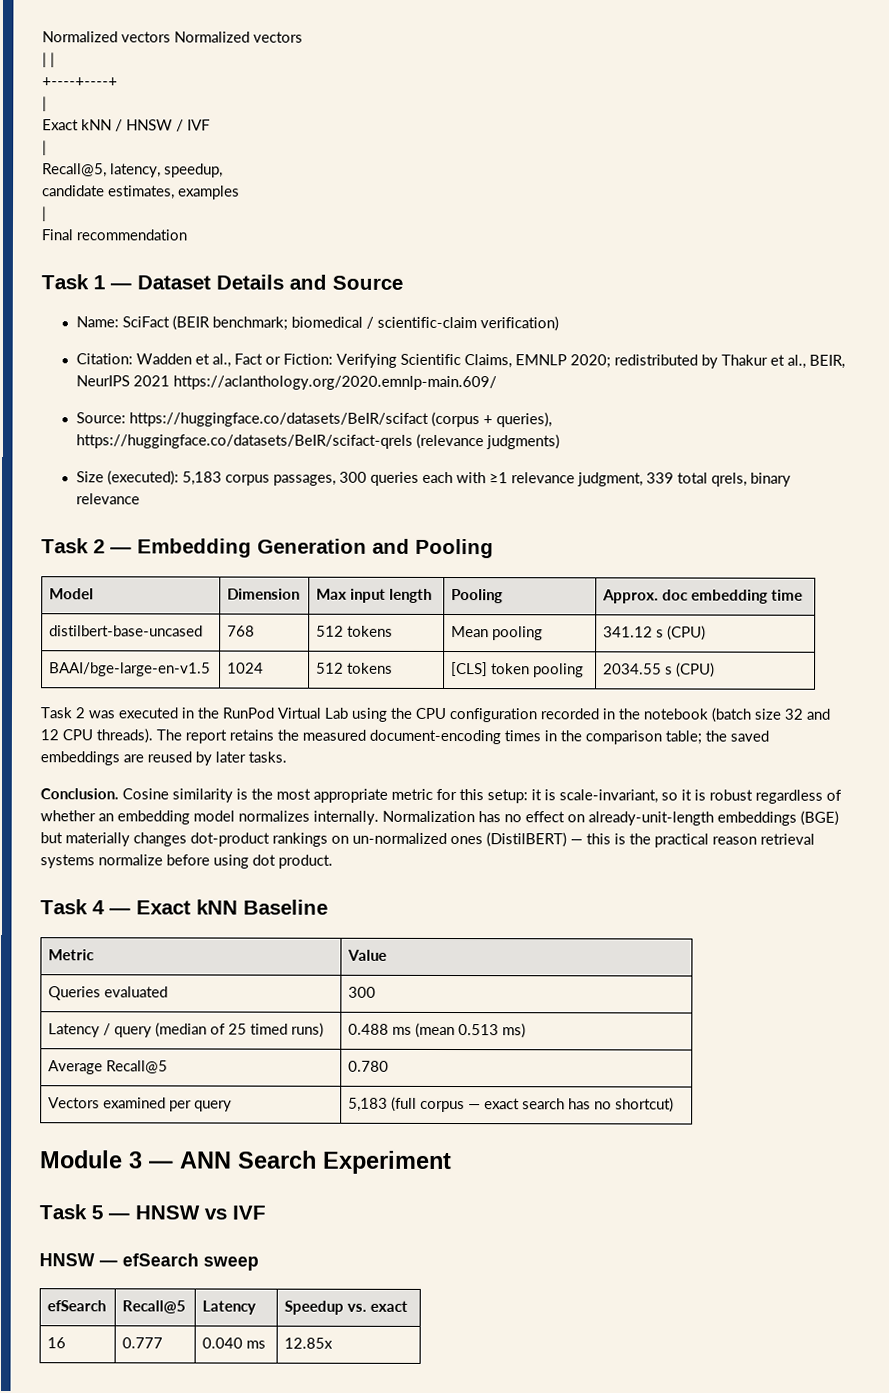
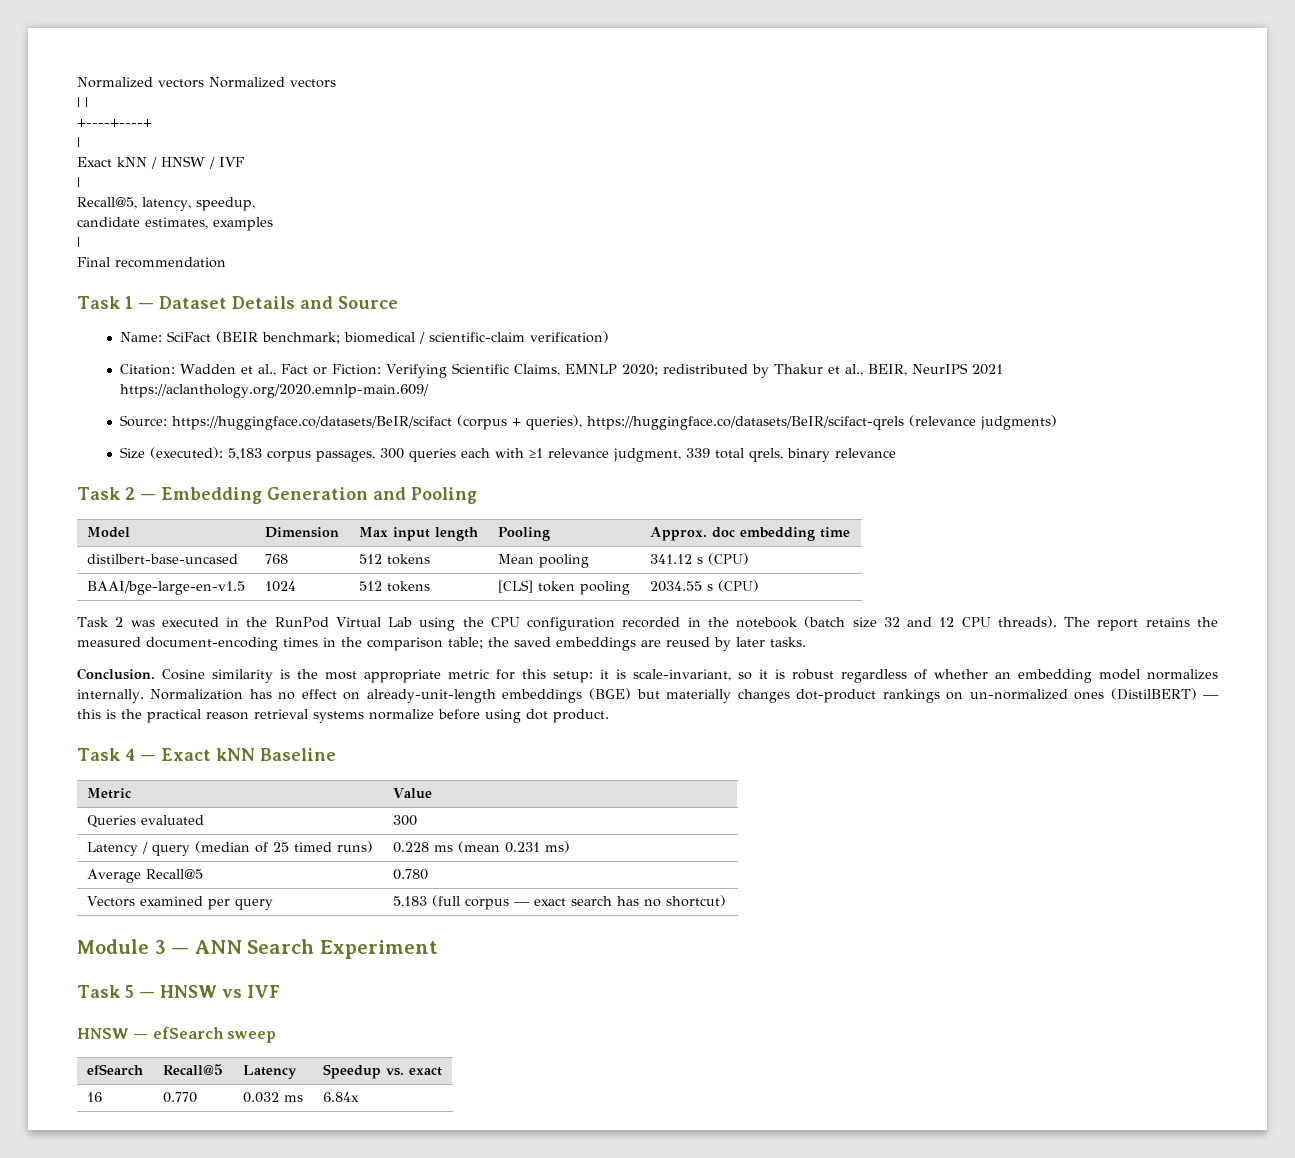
[348,1023,390,1035] 0.488 -> [392,842,429,853] 0.228
[458,1024,500,1036] 0.513 -> [504,842,540,853] 0.231
[122,1337,164,1349] [202,1337,244,1349] 0.777 | 0.040 -> [162,1092,197,1103] [242,1092,279,1103] 0.770 | 0.032
[284,1337,334,1349] 12.85x -> [322,1092,359,1102] 6.84x

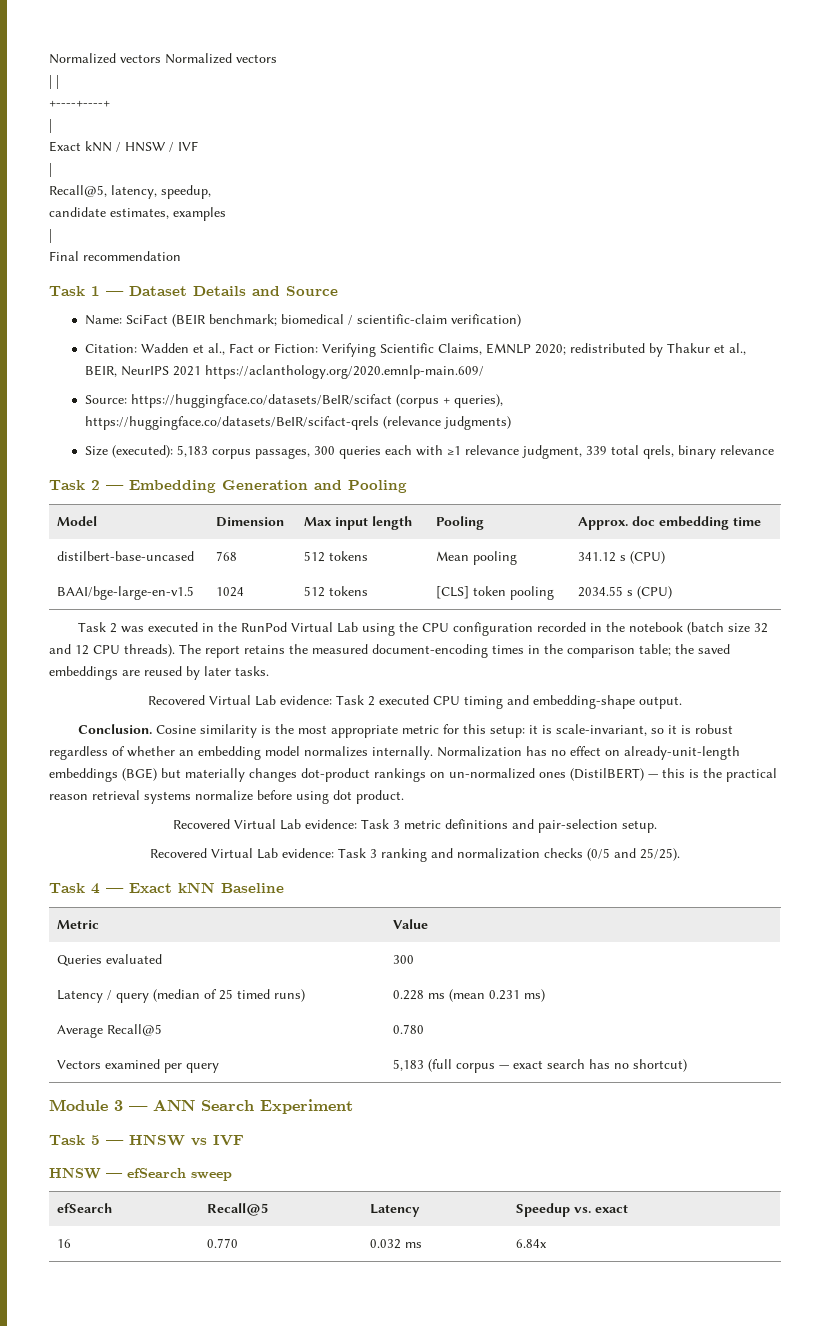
(806, 642) none -> [148,695,682,709] // Recovered Virtual Lab evidence: Task 2 executed CPU timing and embedding-shape output.
(609, 716) none -> [173,819,657,833] [150,848,680,862] // Recovered Virtual Lab evidence: Task 3 metric definitions and pair-selection setup. // Recovered Virtual Lab evidence: Task 3 ranking and normalization checks (0/5 and 25/25).

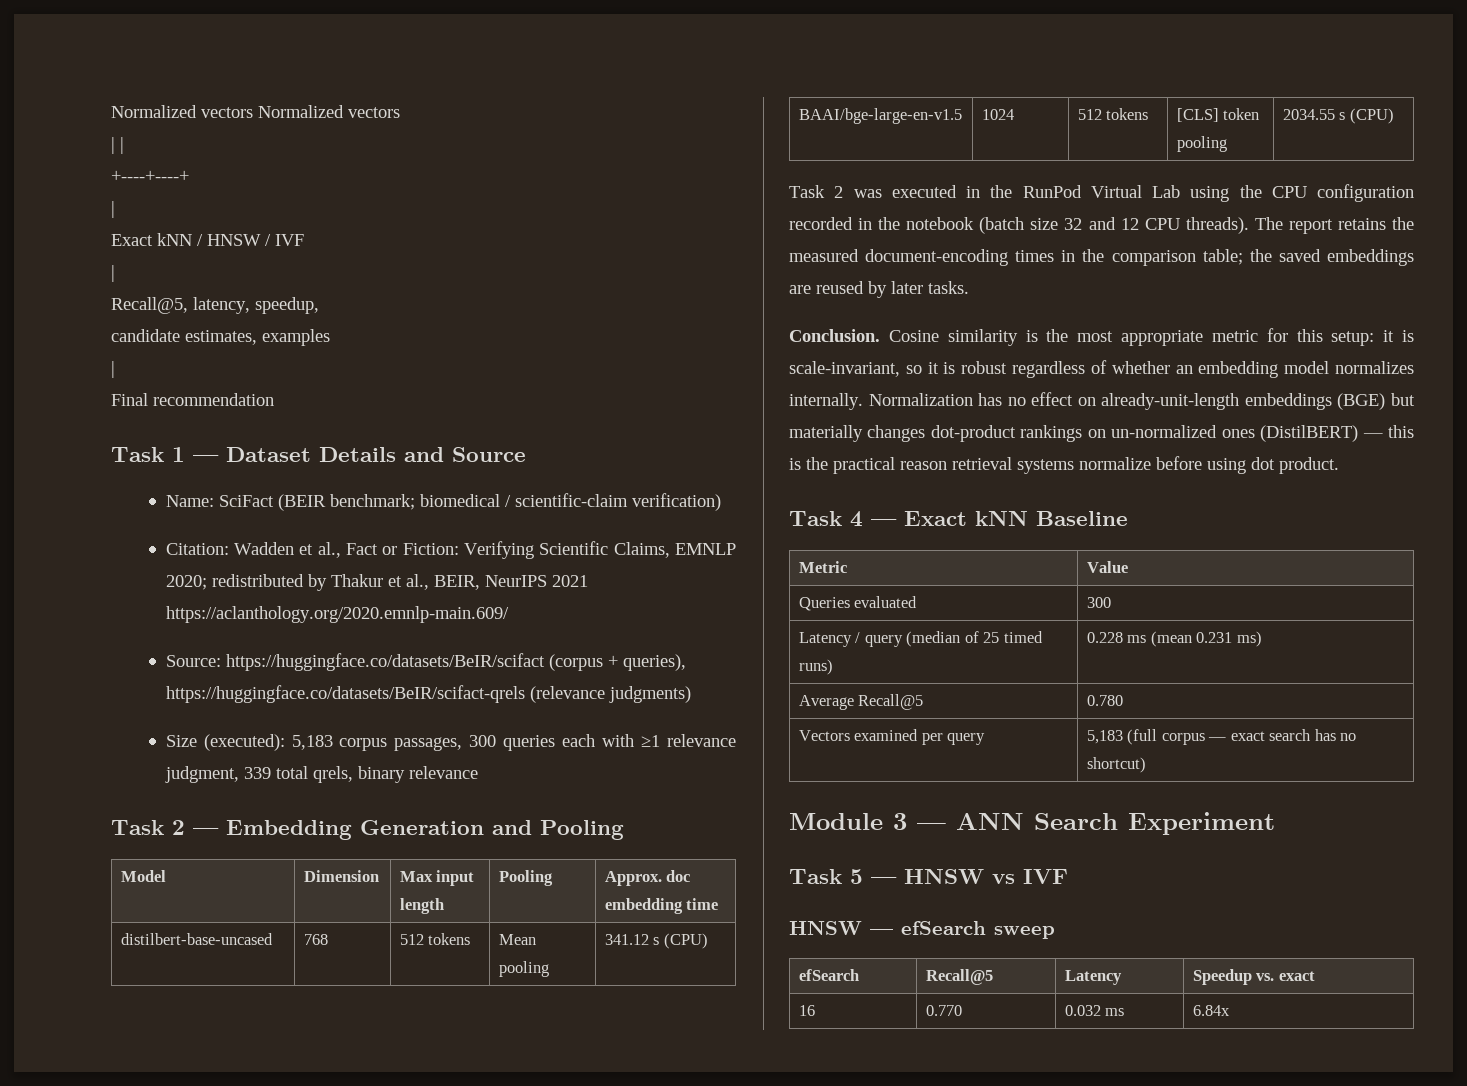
[148,695,682,709] // Recovered Virtual Lab evidence: Task 2 executed CPU timing and embedding-shape output. -> (969, 287) none
[173,819,657,833] [150,848,680,862] // Recovered Virtual Lab evidence: Task 3 metric definitions and pair-selection setup. // Recovered Virtual Lab evidence: Task 3 ranking and normalization checks (0/5 and 25/25). -> (1339, 465) none

